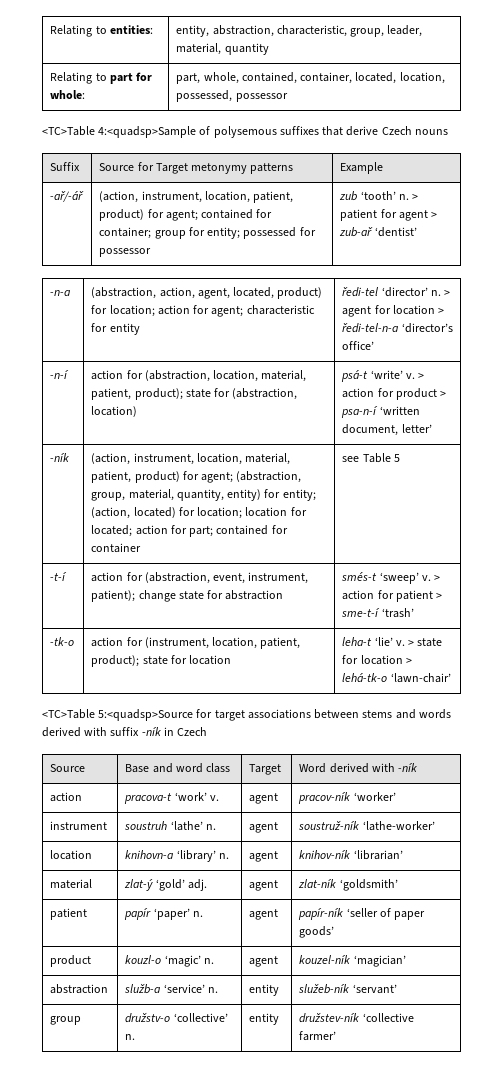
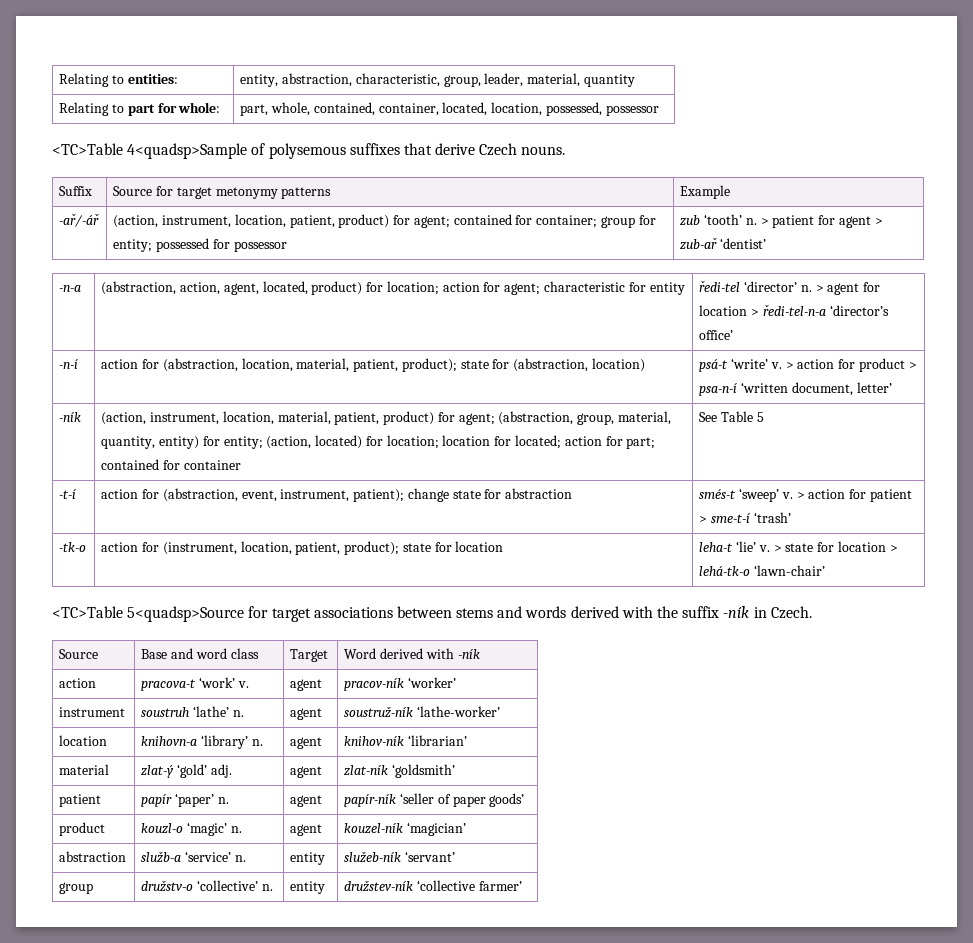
[98,126,197,138] 4:<quadsp>Sample -> [127,143,248,159] 4<quadsp>Sample
[414,129,448,135] nouns -> [521,146,566,155] nouns.
[155,163,188,174] Target -> [176,187,212,199] target
[342,456,360,462] see -> [699,412,718,422] See
[98,709,194,721] 5:<quadsp>Source -> [127,606,245,622] 5<quadsp>Source
(108, 731) none -> [657,606,679,618] the
[177,727,208,736] Czech -> [770,606,812,619] Czech.

